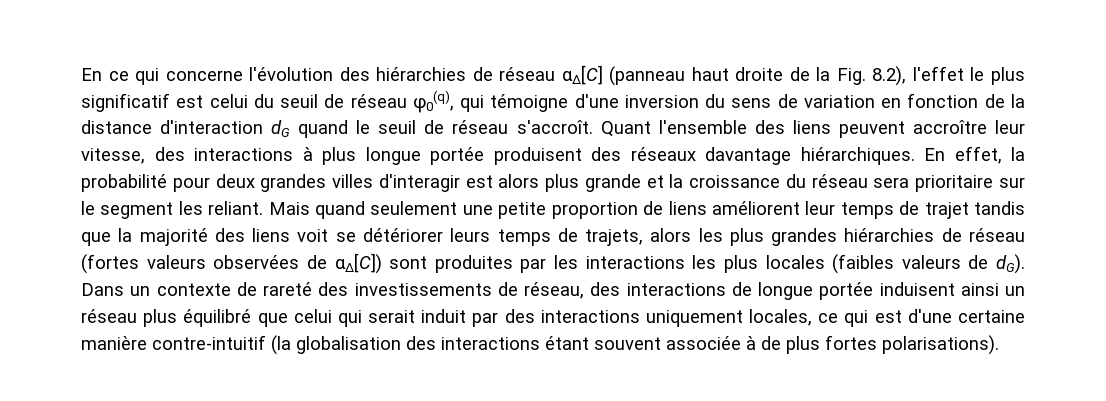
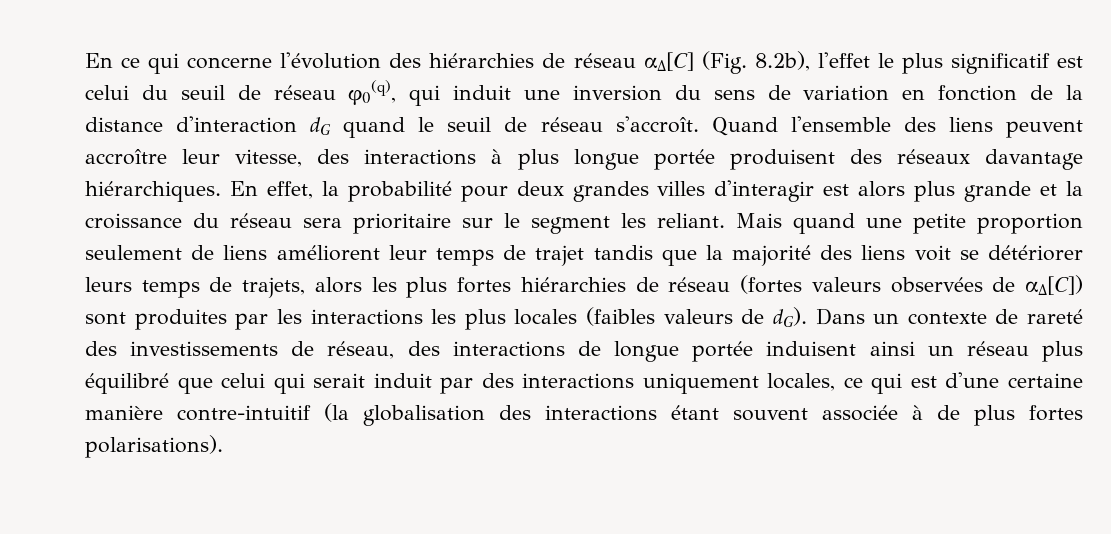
[609,66,907,86] (panneau haut droite de la Fig. 8.2), -> [701,51,810,74] (Fig. 8.2b),
[490,94,619,112] témoigne d'une -> [453,85,561,100] induit une
[600,121,651,137] Quant -> [711,117,778,136] Quand
[370,201,458,215] seulement -> (855, 223) none
(638, 210) none -> [85,245,182,260] seulement
[771,228,838,246] grandes -> [457,277,512,293] fortes

